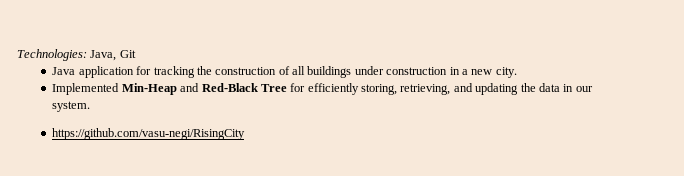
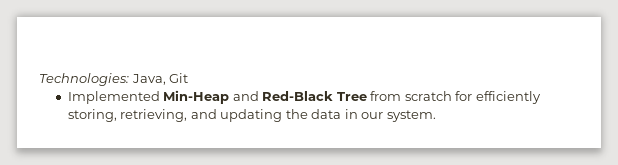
[52,66,517,78] // Java application for tracking the construction of all buildings under construction in a new city. -> (189, 78) none
(287, 88) none -> [370,91,452,101] from scratch
[52,128,246,140] // https://github.com/vasu-negi/RisingCity -> (436, 116) none

